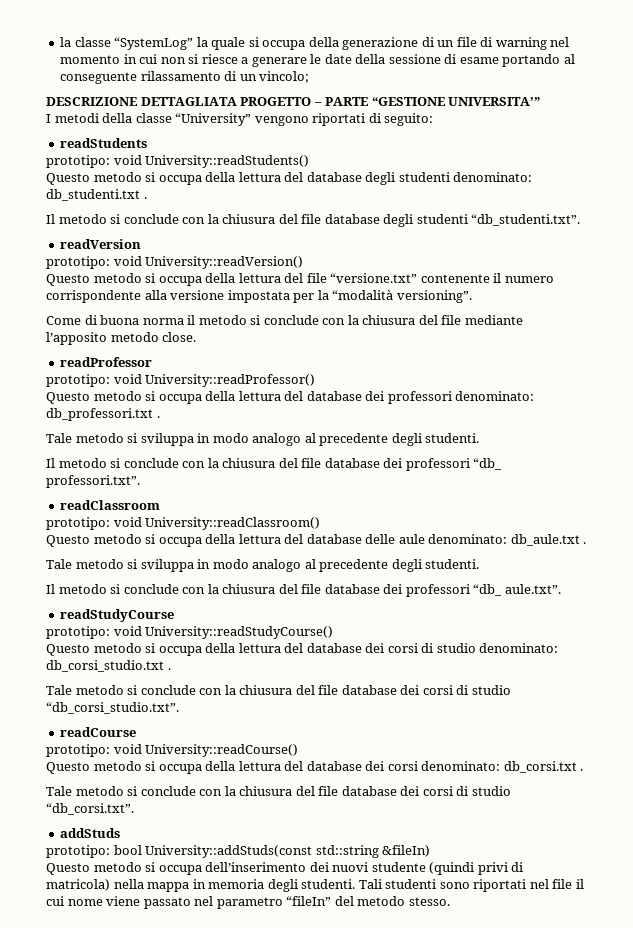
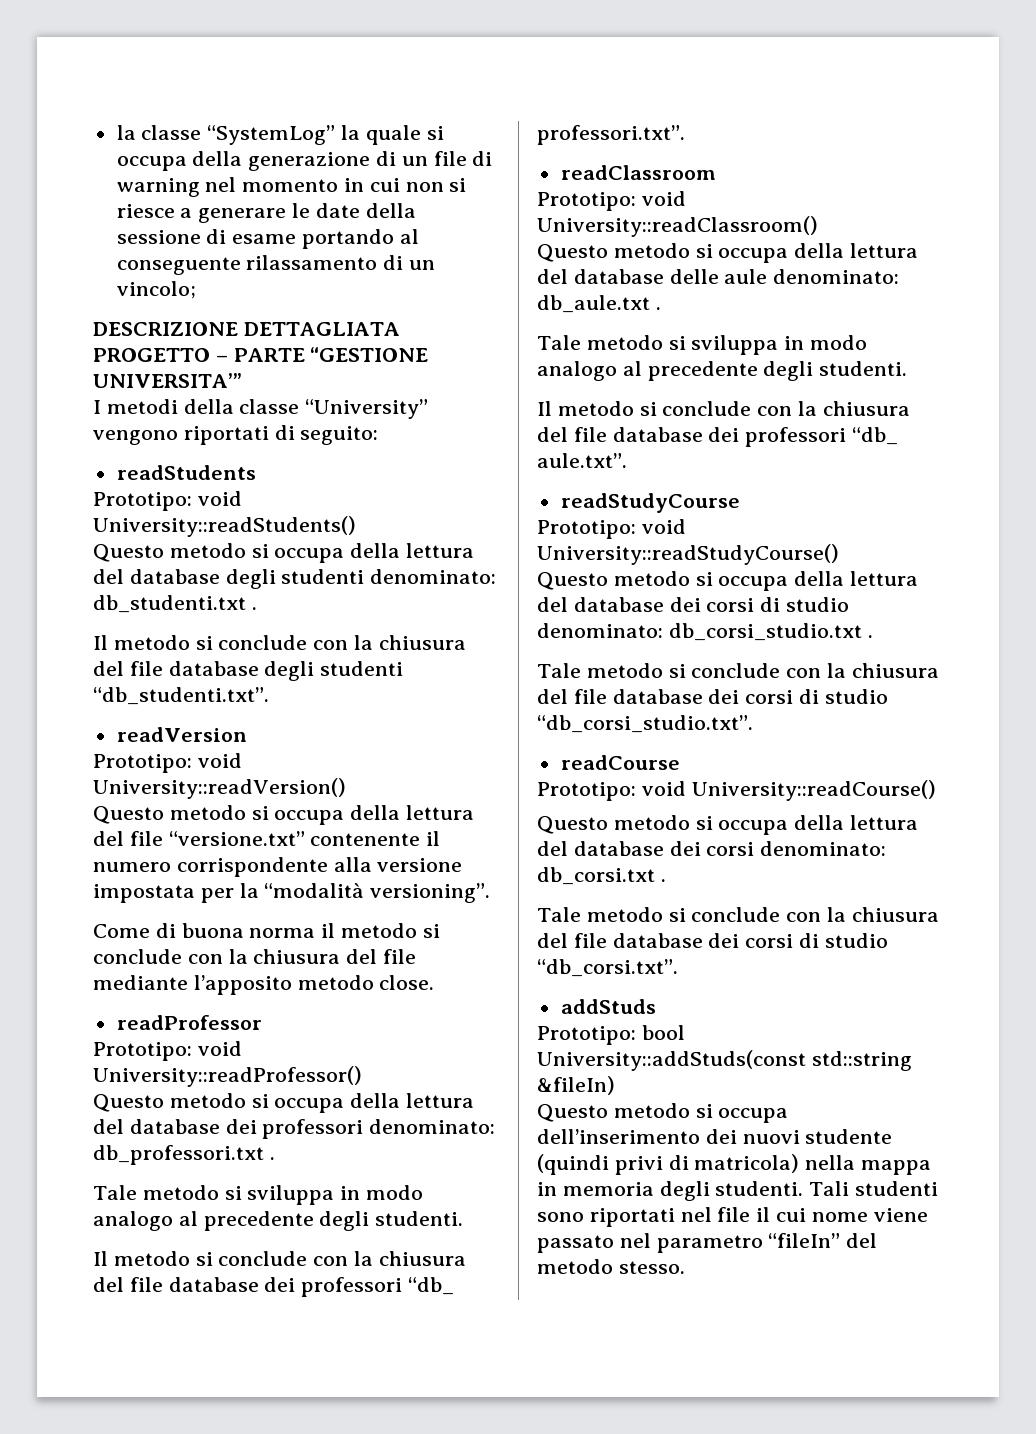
[46,155,110,168] prototipo: -> [93,492,192,511] Prototipo:
[46,256,110,269] prototipo: -> [93,754,192,773] Prototipo:
[46,374,110,387] prototipo: -> [93,1042,192,1061] Prototipo:
[46,517,110,530] prototipo: -> [537,192,636,211] Prototipo:
[46,626,110,639] prototipo: -> [537,520,636,539] Prototipo:
[46,744,110,757] prototipo: -> [537,782,636,801] Prototipo:
[46,845,110,858] prototipo: -> [537,1026,636,1045] Prototipo:

